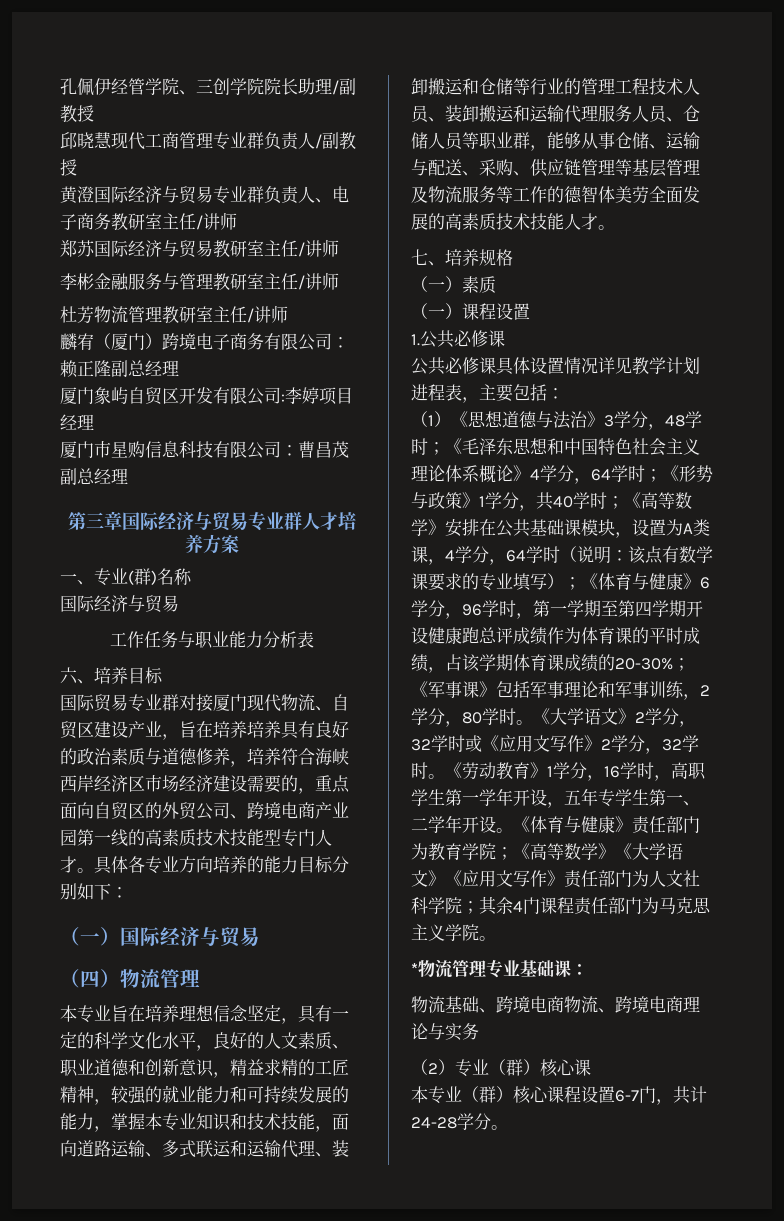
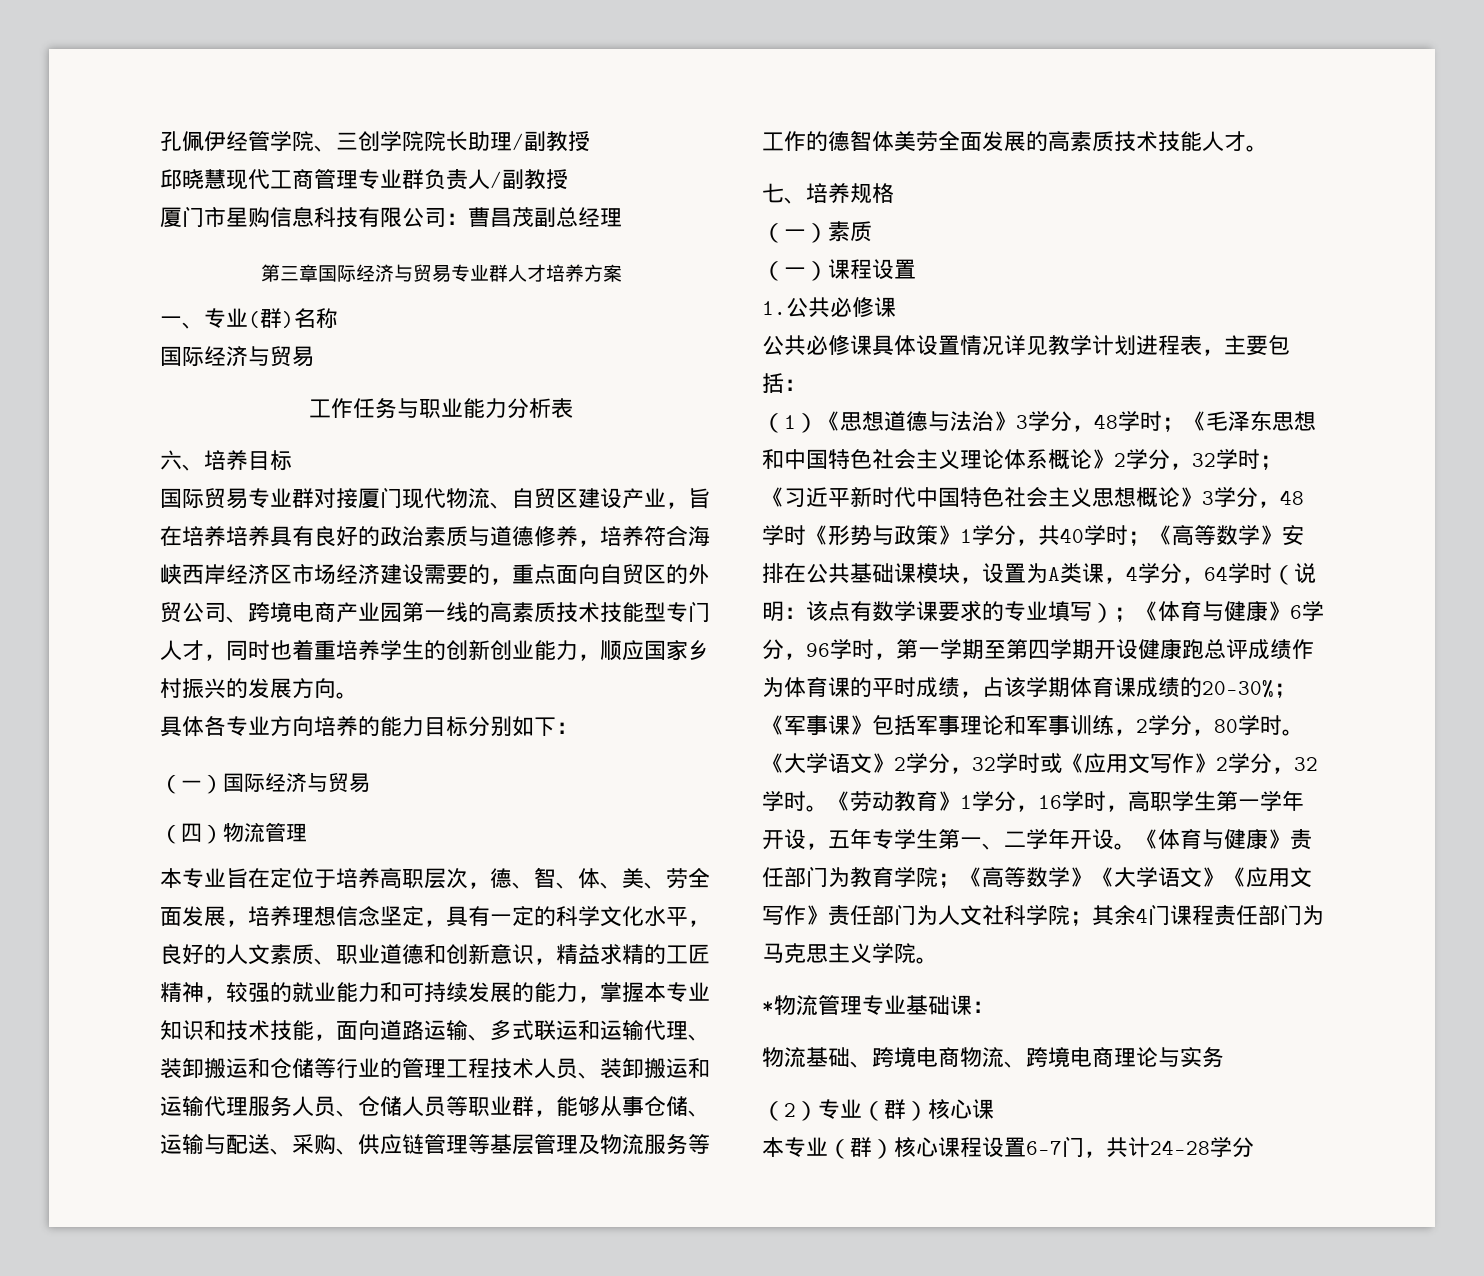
[60,186,349,204] [60,212,237,231] [60,239,339,258] [60,272,339,291] [60,305,288,324] [60,333,349,351] [60,360,179,378] [60,387,353,405] [60,414,94,430] // 黄澄国际经济与贸易专业群负责人、电子商务教研室主任/讲师 // 郑苏国际经济与贸易教研室主任/讲师 // 李彬金融服务与管理教研室主任/讲师 // 杜芳物流管理教研室主任/讲师 // 麟宥（厦门）跨境电子商务有限公司：赖正隆副总经理 // 厦门象屿自贸区开发有限公司:李婷项目经理 -> (568, 179) none
[77,868,94,873] 。 -> [204,640,710,661] [160,678,358,699] ，同时也着重培养学生的创新创业能力，顺应国家乡村振兴的发展方向。 //
(145, 1013) none -> [270,867,710,889] [160,906,248,927] 定位于培养高职层次，德、智、体、美、劳全面发展，
[530,465,662,484] 4学分，64学时； -> [1114,449,1282,470] [762,487,1304,508] [762,525,806,545] 2学分，32学时；《习近平新时代中国特色社会主义思想概论》3学分，48学时
[491,1125,508,1130] 。 -> (1254, 1147) none

